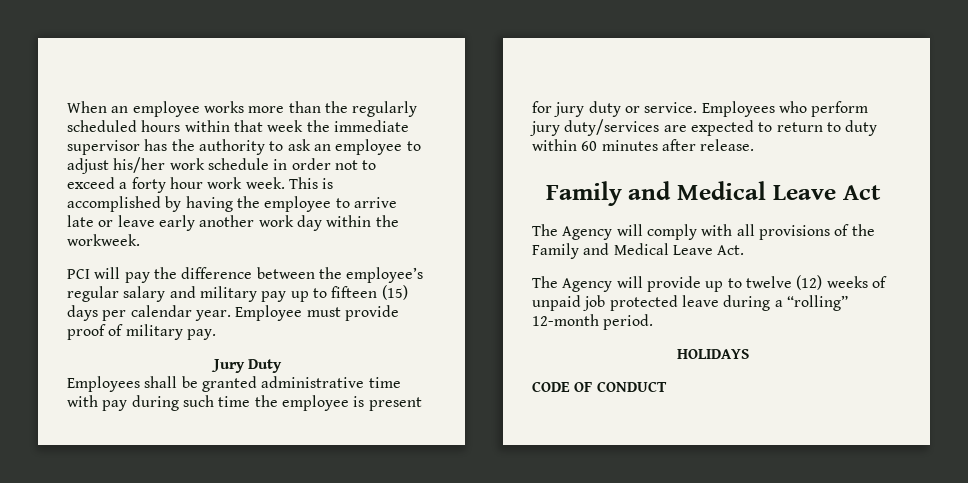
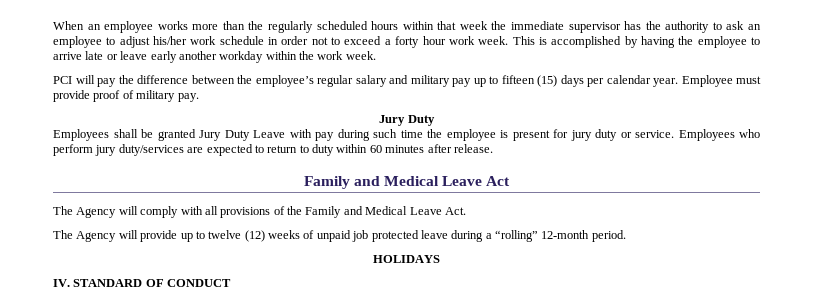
[258,215,399,231] [67,234,140,246] work day within the workweek. -> [219,51,376,63] workday within the work week.
[261,376,401,388] administrative time -> [199,130,285,141] Jury Duty Leave
[532,381,570,392] CODE -> [53,279,143,287] IV. STANDARD

